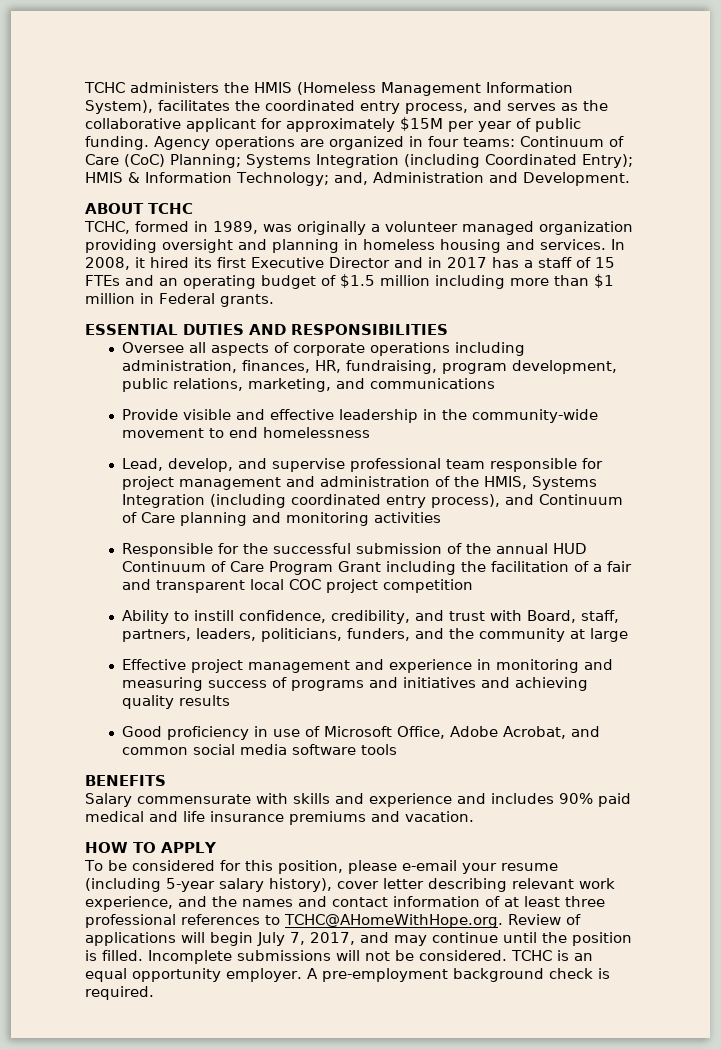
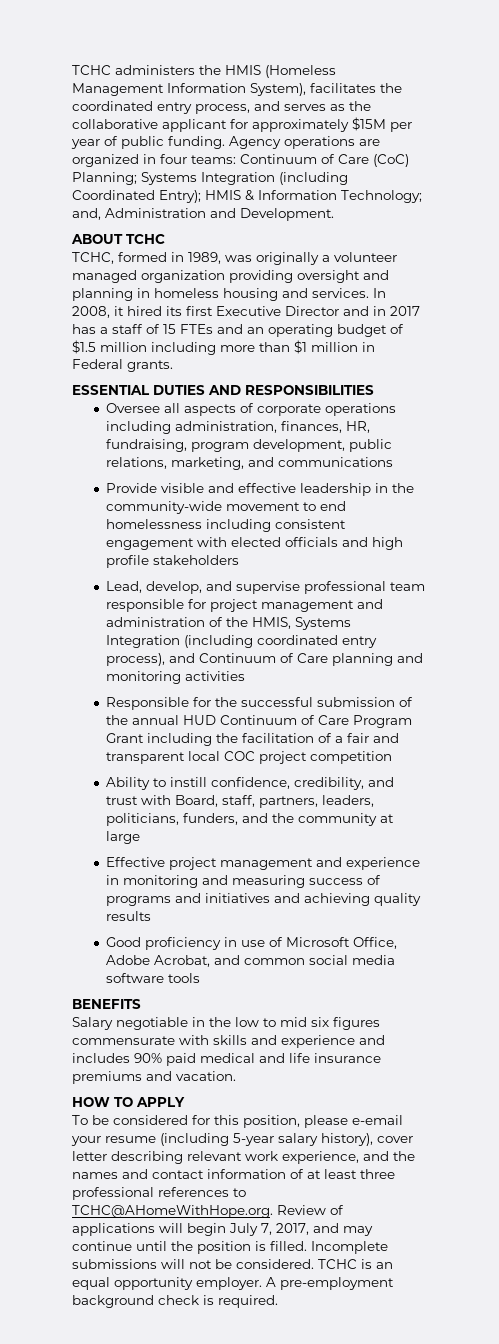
(371, 432) none -> [205,519,346,532] [105,537,403,550] [105,555,239,568] including consistent engagement with elected officials and high profile stakeholders
(132, 800) none -> [116,1017,380,1030] negotiable in the low to mid six figures

